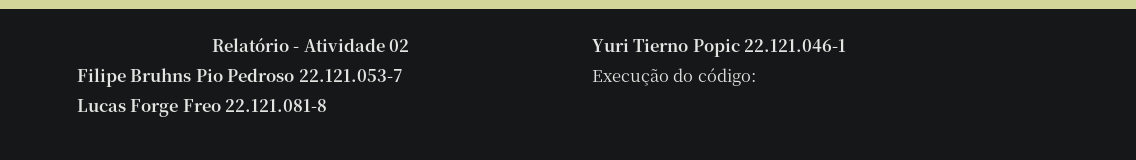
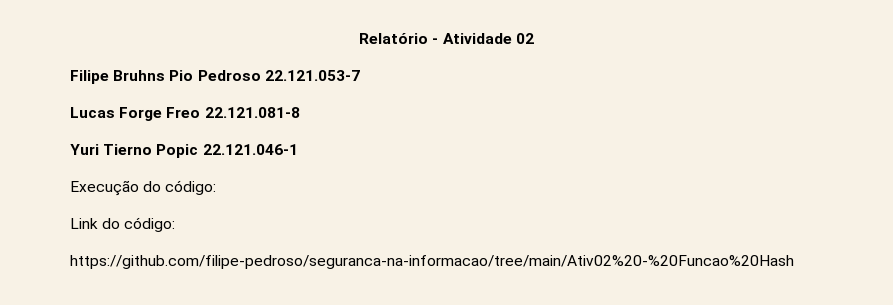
(756, 77) none -> [70,217,176,232] [70,255,794,269] // Link do código: // https://github.com/filipe-pedroso/seguranca-na-informacao/tree/main/Ativ02%20-%20Funcao%20Hash

